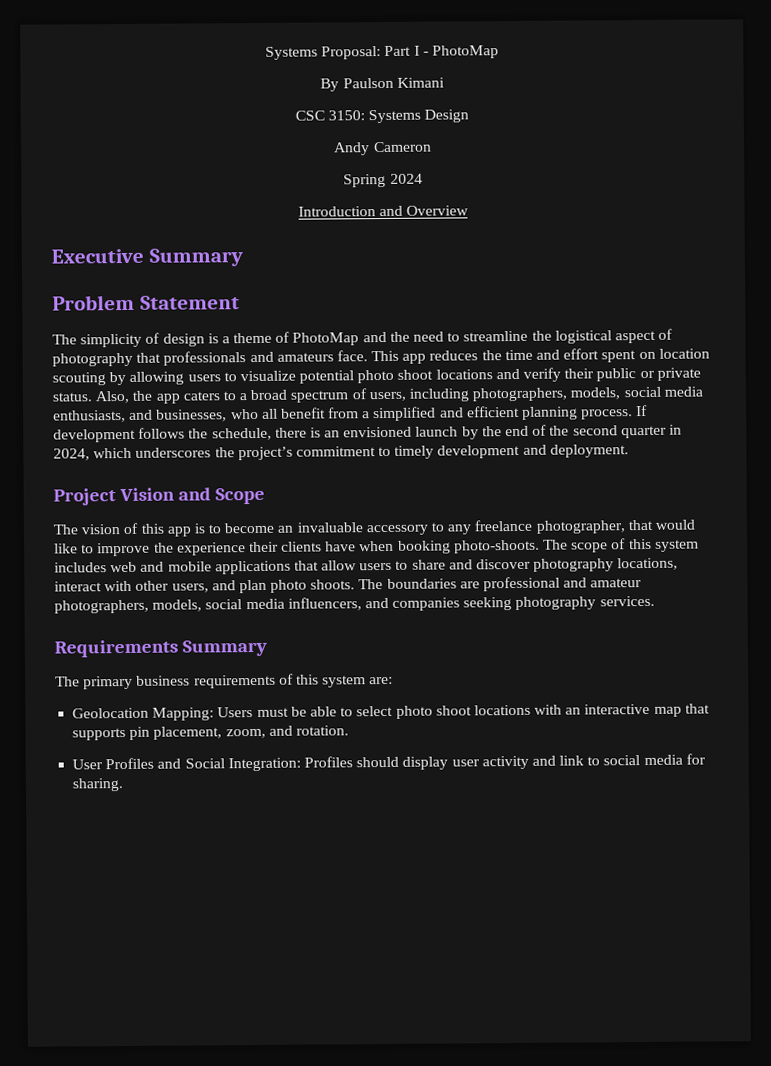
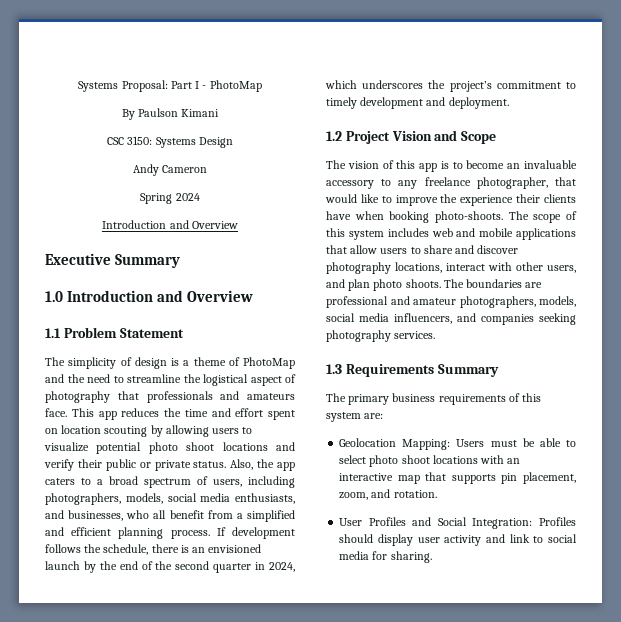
(243, 257) none -> [45,290,254,302] [45,328,61,338] 1.0 Introduction and Overview // 1.1
(629, 451) none -> [326,131,342,141] 1.2
(655, 601) none -> [326,364,342,374] 1.3

